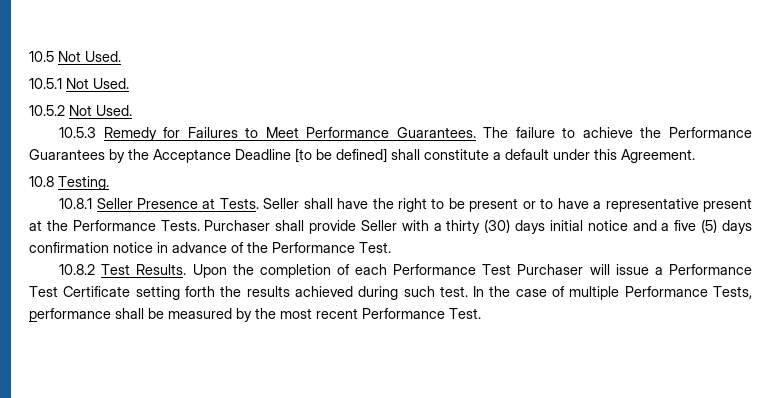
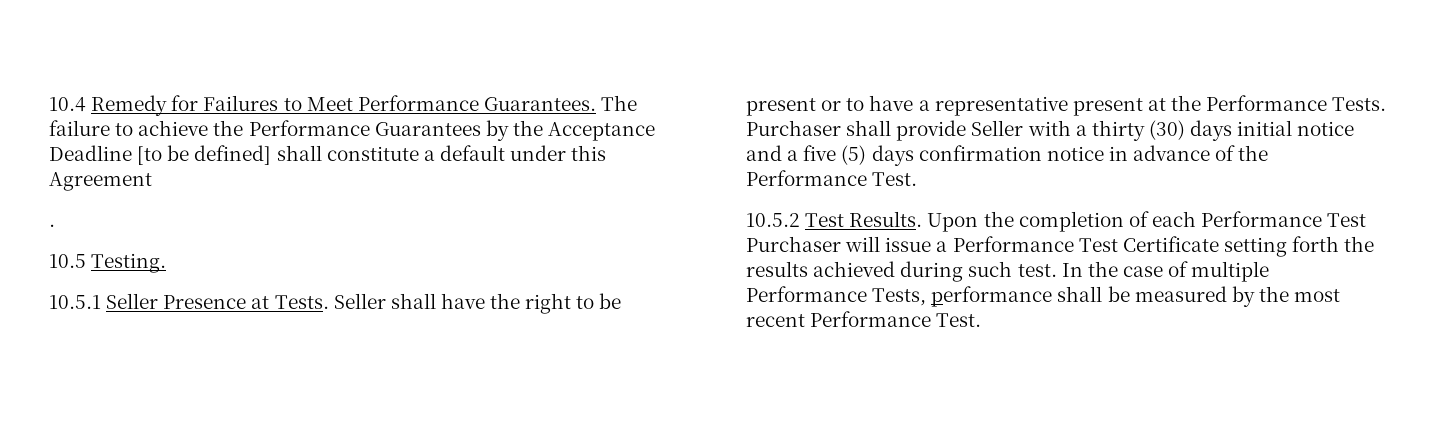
[29,51,121,62] [29,78,129,89] [29,105,132,116] [59,127,97,138] 10.5 Not Used. // 10.5.1 Not Used. // 10.5.2 Not Used. // 10.5.3 -> [49,97,86,112] 10.4
[621,149,695,163] [29,176,54,187] Agreement. // 10.8 -> [49,172,152,191] [49,224,55,227] [49,254,86,268] Agreement // . // 10.5
[59,198,93,209] 10.8.1 -> [49,295,101,309] 10.5.1
[59,264,96,275] 10.8.2 -> [746,213,800,227] 10.5.2

